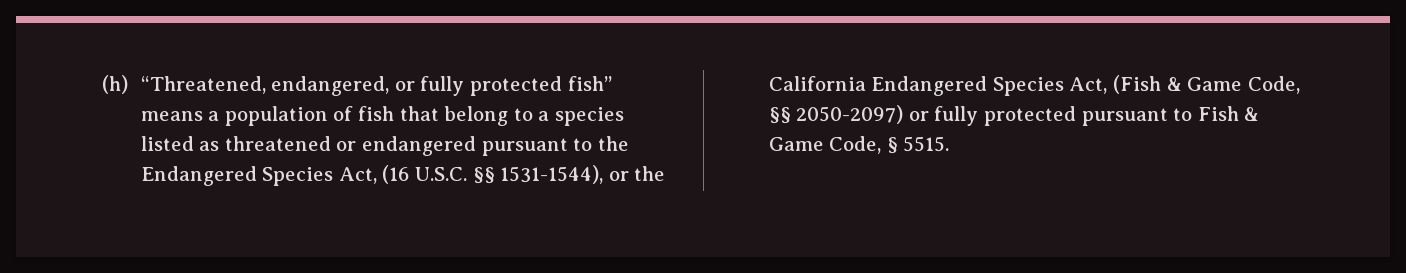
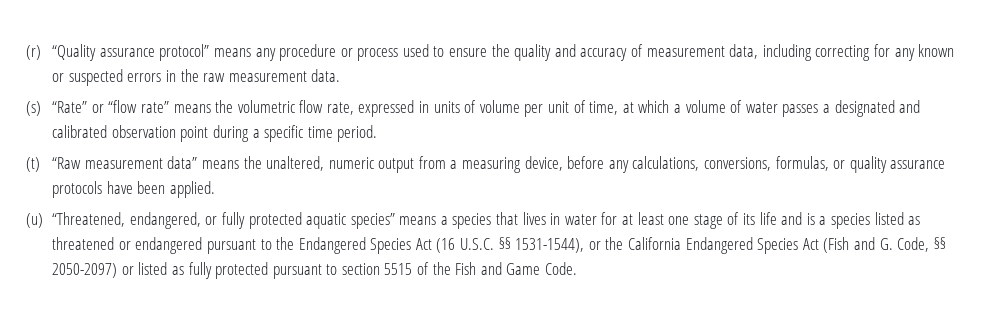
[102,75,128,94] (h) -> [26,44,955,61] [52,69,341,86] [26,100,921,117] [52,125,378,142] [26,156,946,173] [52,181,215,198] [26,213,43,228] (r) “Quality assurance protocol” means any procedure or process used to ensure the quality and accuracy of measurement data, including correcting for any known or suspected errors in the raw measurement data. // (s) “Rate” or “flow rate” means the volumetric flow rate, expressed in units of volume per unit of time, at which a volume of water passes a designated and calibrated observation point during a specific time period. // (t) “Raw measurement data” means the unaltered, numeric output from a measuring device, before any calculations, conversions, formulas, or quality assurance protocols have been applied. // (u)
[567,76,612,91] [140,106,533,126] fish” means a population of fish that belong to -> [306,212,815,229] aquatic species” means a species that lives in water for at least one stage of its life and is
[338,167,377,184] Act, -> [415,238,432,250] Act
[1069,75,1243,94] Act, (Fish & Game -> [802,237,893,253] Act (Fish and G.
(929, 116) none -> [138,262,184,275] listed as
[1197,106,1260,121] [768,136,950,154] Fish & Game Code, § 5515. -> [341,262,578,275] section 5515 of the Fish and Game Code.

